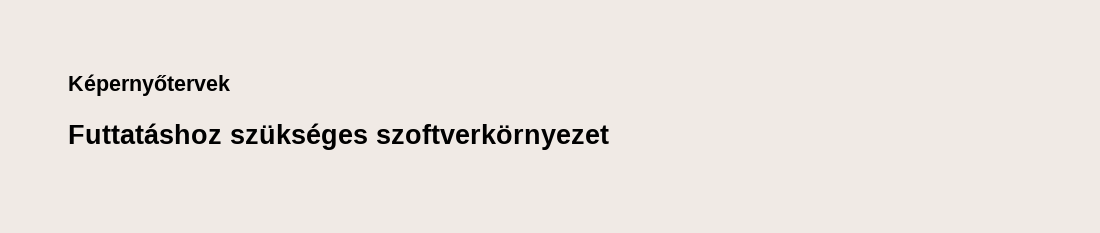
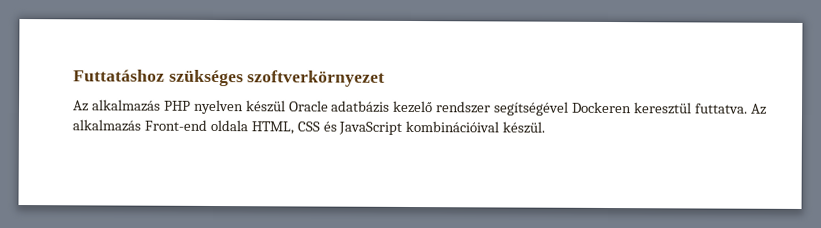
[68,74,230,96] Képernyőtervek // -> (73, 75) none
(609, 137) none -> [73,99,767,116] [72,119,546,135] // Az alkalmazás PHP nyelven készül Oracle adatbázis kezelő rendszer segítségével Dockeren keresztül futtatva. Az alkalmazás Front-end oldala HTML, CSS és JavaScript kombinációival készül.

